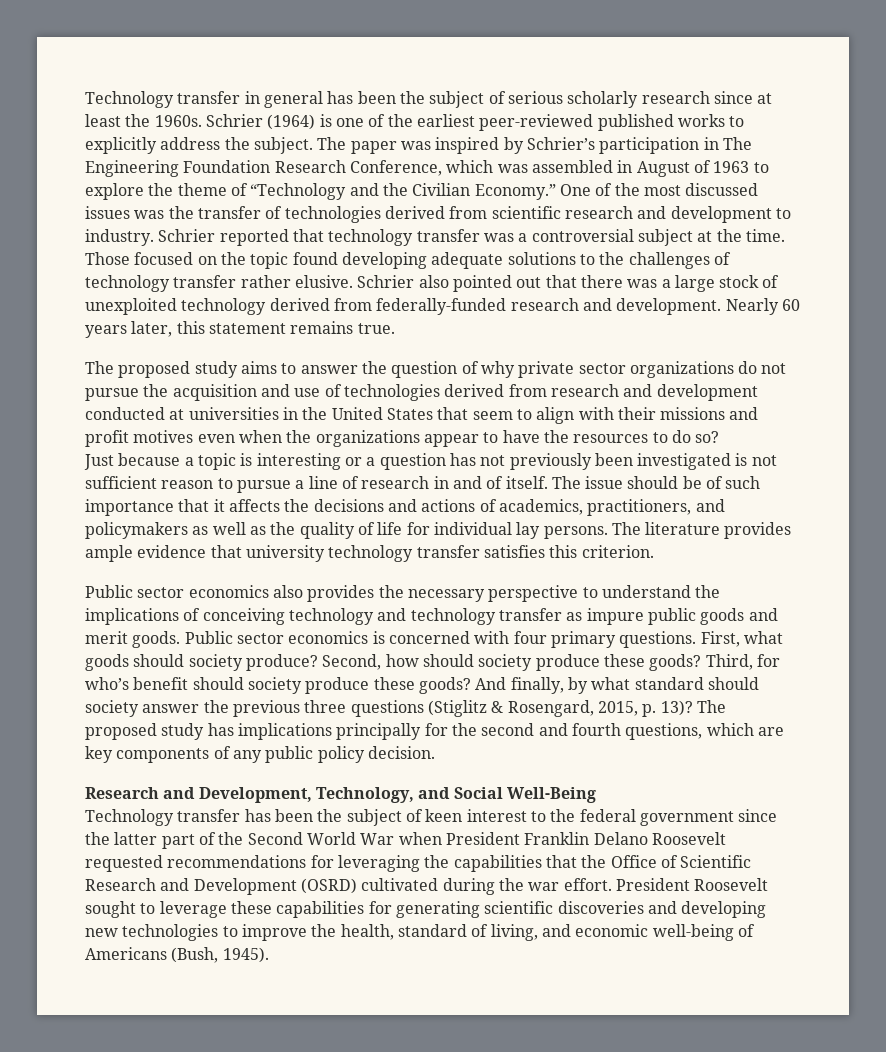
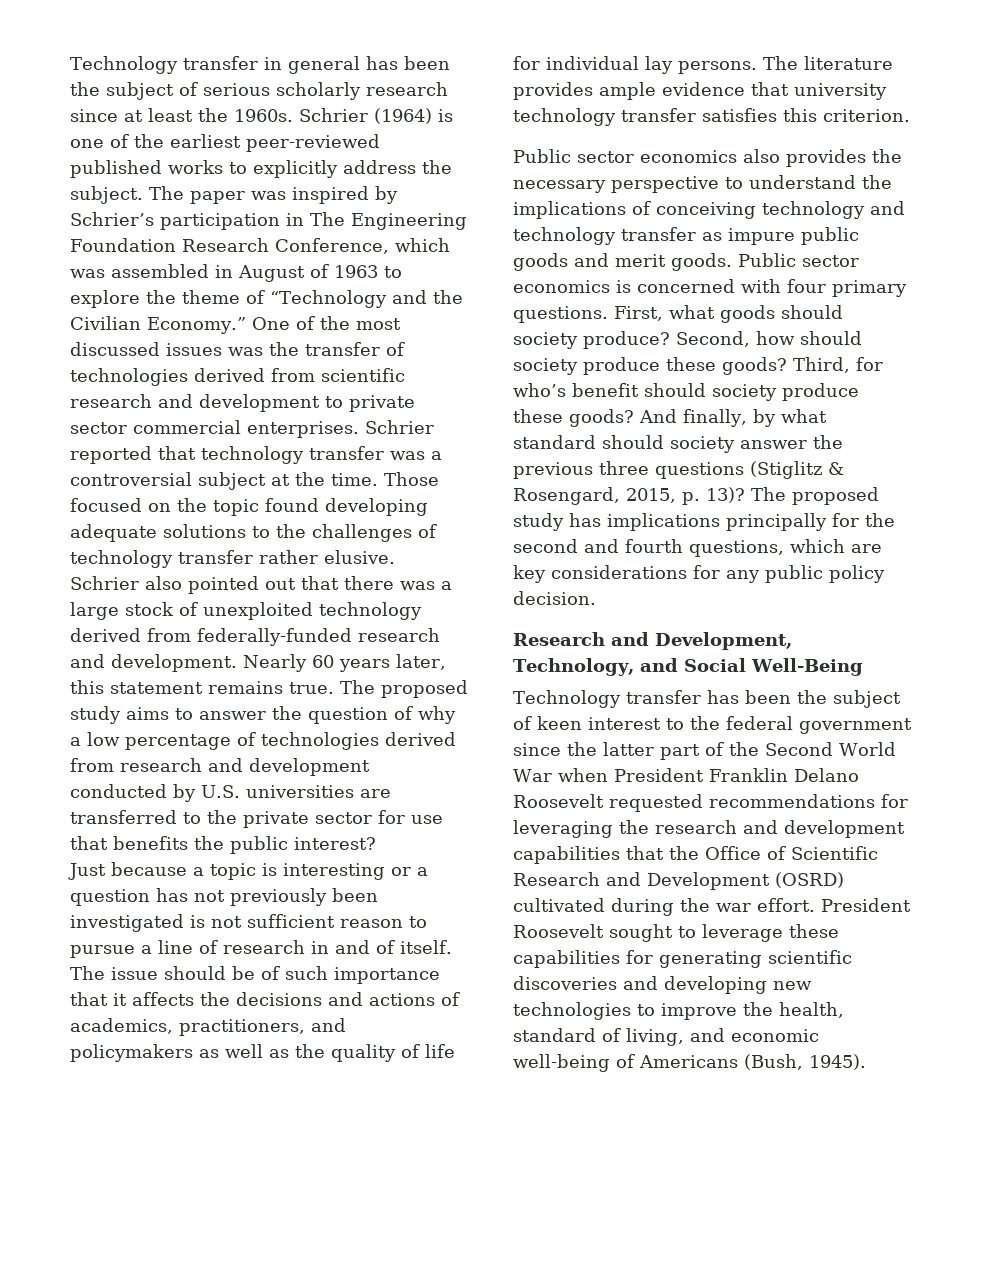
[85,229,154,246] industry. -> [349,395,415,412] [70,420,359,438] private sector commercial enterprises.
(395, 328) // -> (334, 688) none
[518,361,787,378] [85,384,321,401] private sector organizations do not pursue the acquisition and use -> [70,732,231,750] a low percentage
[169,407,759,424] [85,430,720,447] at universities in the United States that seem to align with their missions and profit motives even when the organizations appear to have the resources to do so? -> [173,784,391,802] [70,810,443,828] [70,836,376,854] by U.S. universities are transferred to the private sector for use that benefits the public interest?
[116,746,231,763] components of -> [551,565,720,579] considerations for
(450, 861) none -> [655,820,905,838] research and development

